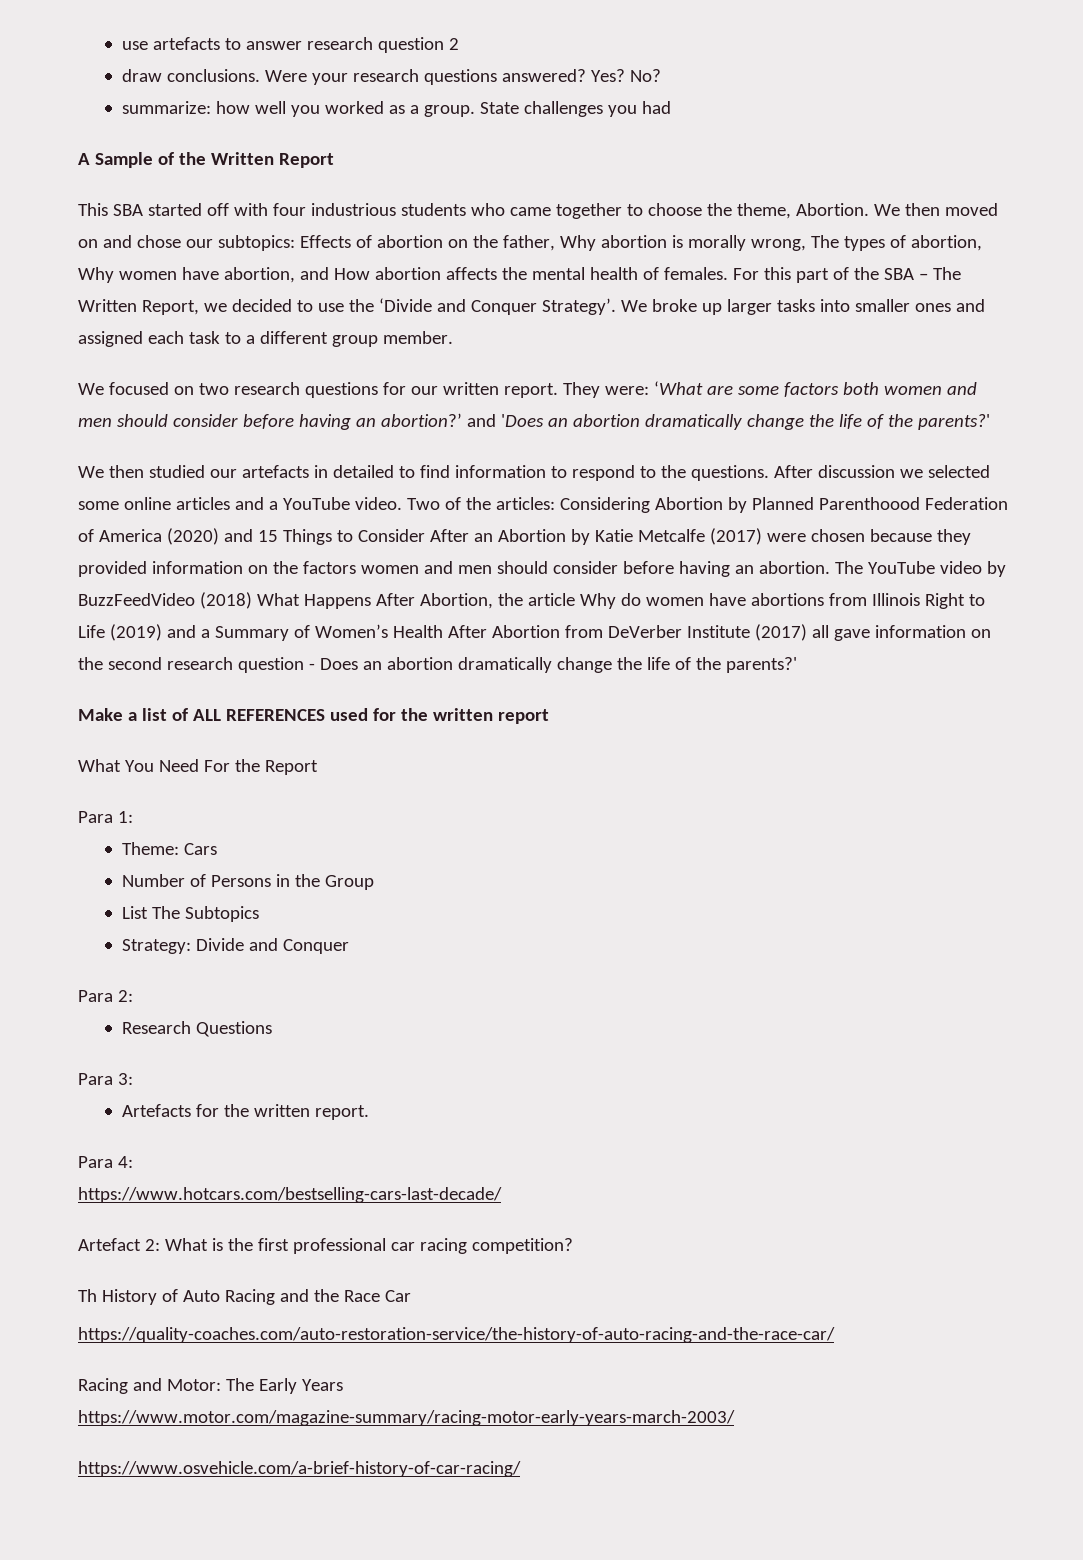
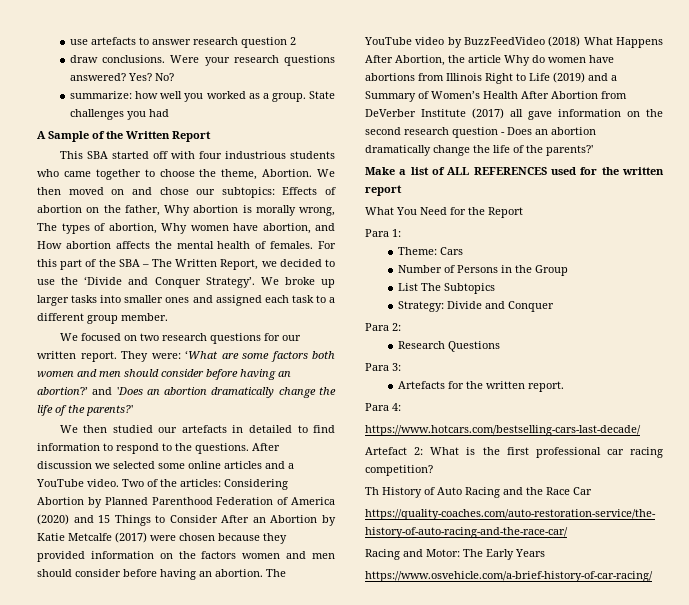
[818,497,920,510] Parenthoood -> [151,497,213,505] Parenthood
[203,760,230,772] For -> [450,207,466,215] for
[78,1410,735,1426] // https://www.motor.com/magazine-summary/racing-motor-early-years-march-2003/ -> (545, 553) none

